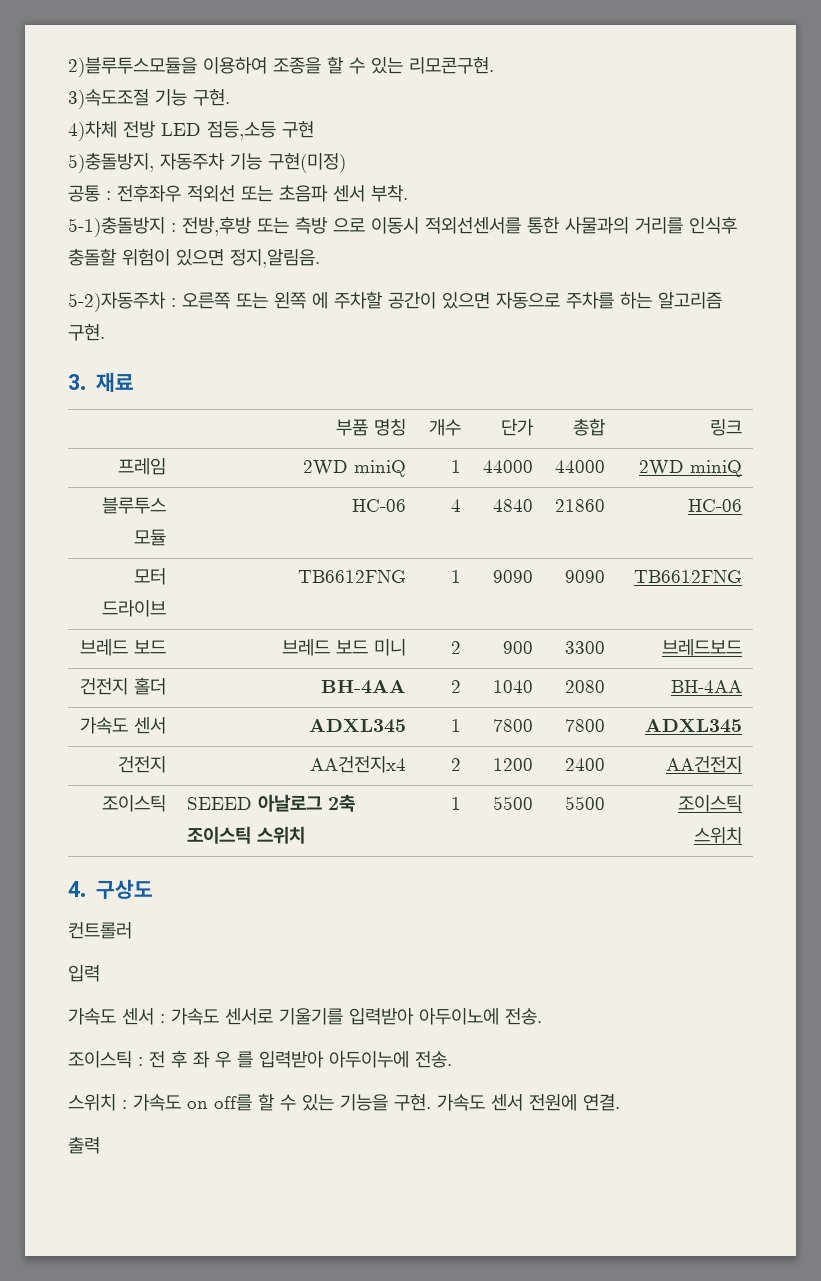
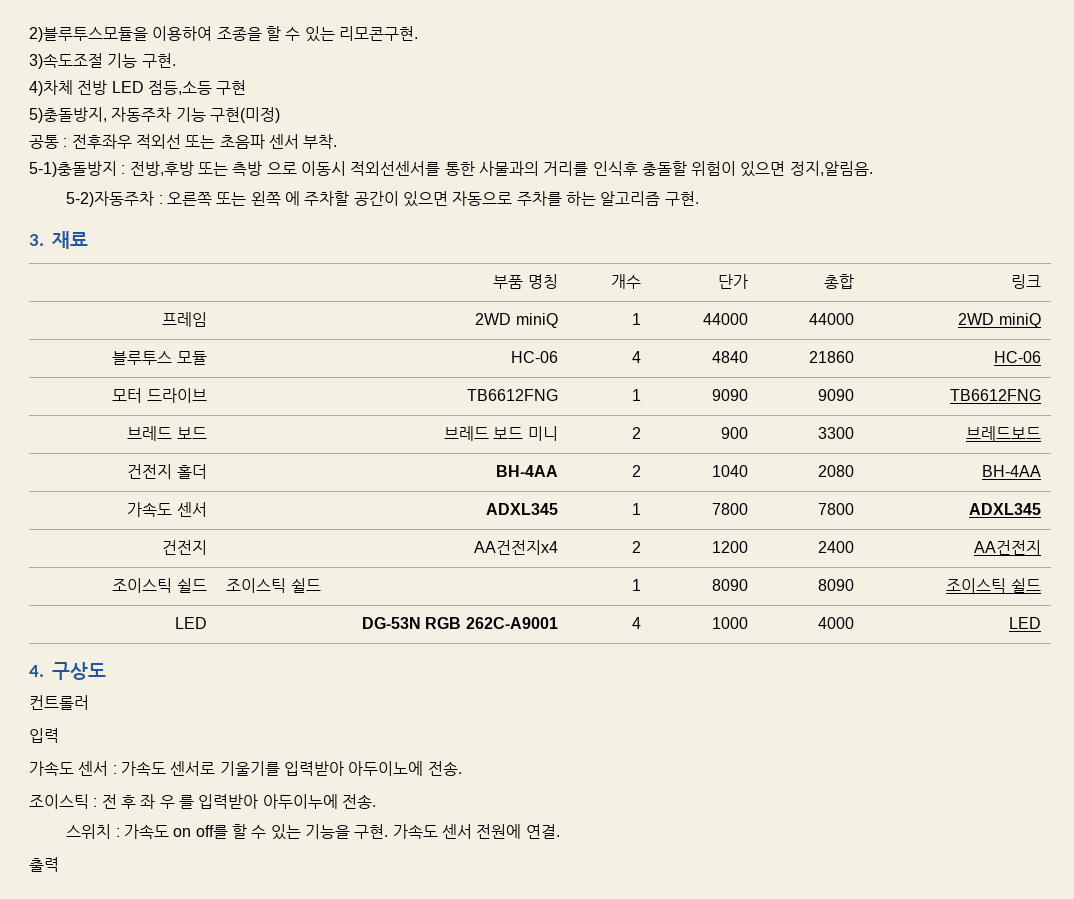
[186,794,355,812] [186,826,305,844] [451,797,462,810] [493,796,534,810] [565,796,606,810] [678,795,743,812] [694,827,743,844] | SEEED 아날로그 2축 조이스틱 스위치 | 1 | 5500 | 5500 | 조이스틱 스위치 -> [176,578,207,593] [226,578,321,593] [631,579,641,591] [711,579,748,591] [817,579,854,591] [946,578,1041,593] [174,617,207,629] [362,617,558,629] [631,617,641,629] [711,617,748,629] [817,617,854,629] [1008,617,1041,629] 쉴드 | 조이스틱 쉴드 | 1 | 8090 | 8090 | 조이스틱 쉴드 // LED | DG-53N RGB 262C-A9001 | 4 | 1000 | 4000 | LED

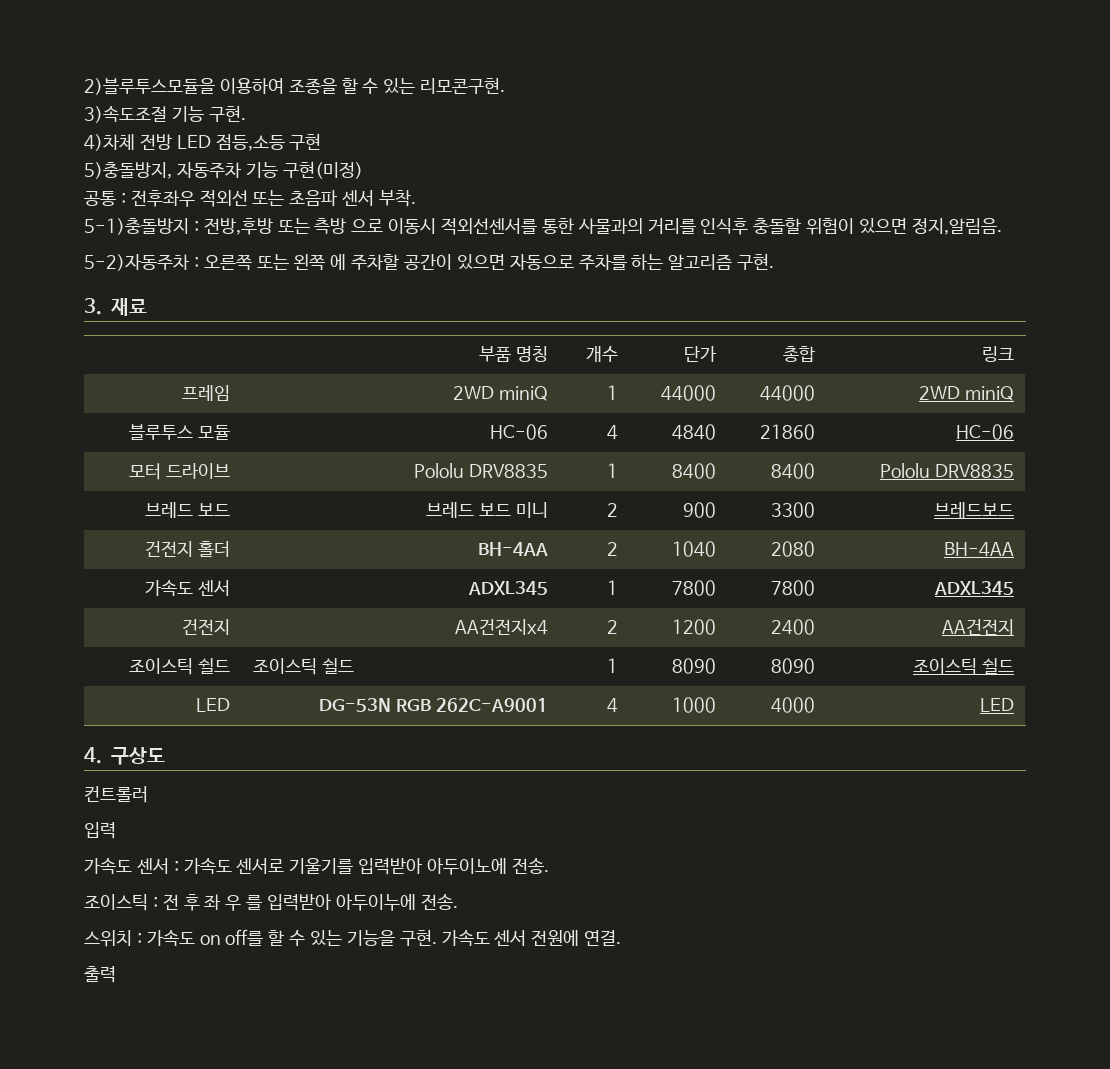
[466,389,558,401] [631,389,641,401] [711,389,748,401] [817,389,854,401] [949,389,1041,401] TB6612FNG | 1 | 9090 | 9090 | TB6612FNG -> [414,463,549,478] [607,463,619,478] [672,463,717,479] [771,463,816,479] [880,463,1015,478] Pololu DRV8835 | 1 | 8400 | 8400 | Pololu DRV8835

